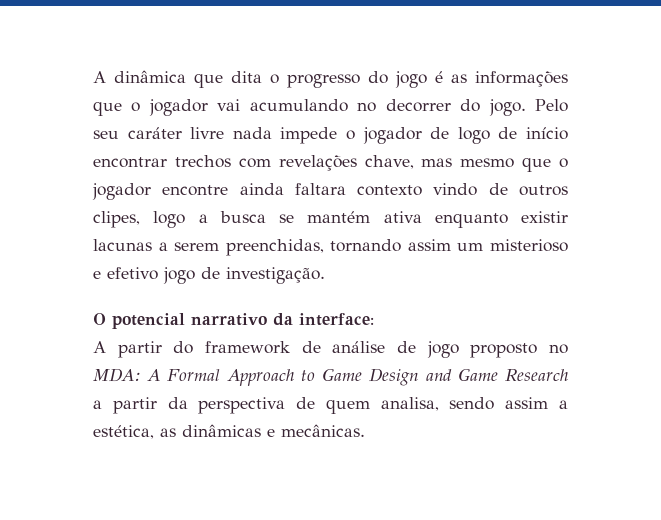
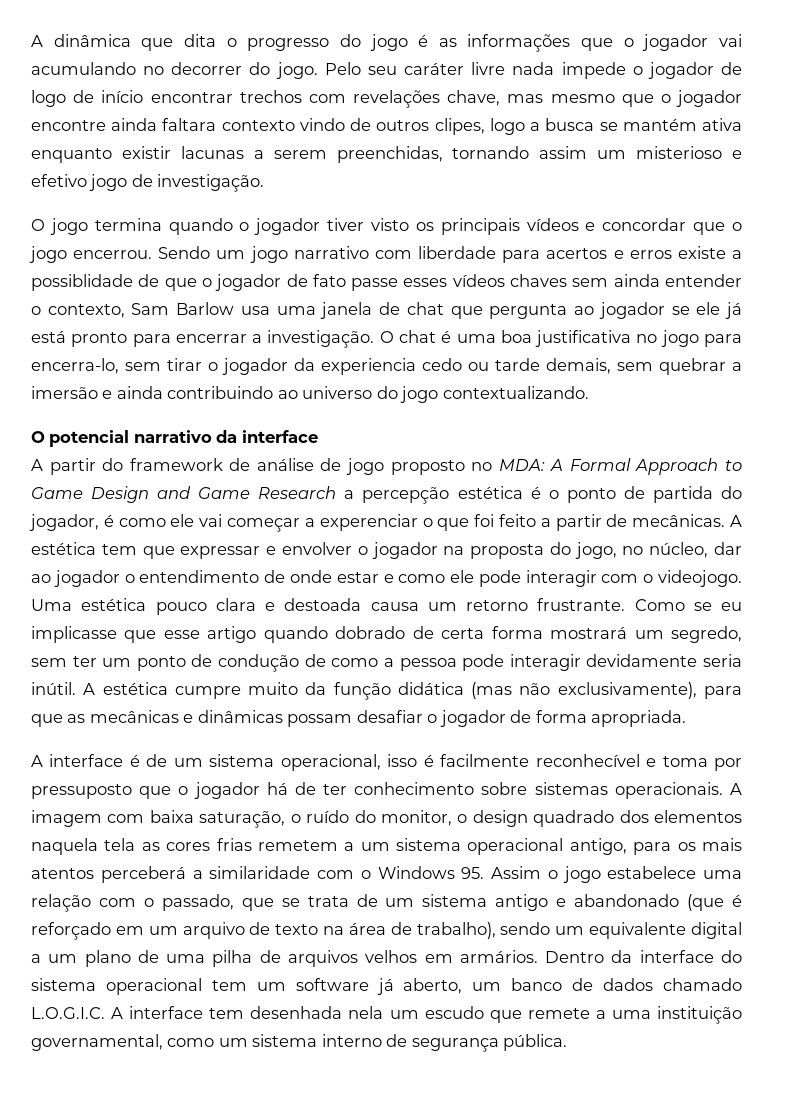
(325, 275) none -> [31,218,742,235] [29,246,743,263] [31,274,742,291] [31,302,743,319] [31,330,743,348] [31,358,742,375] [31,386,589,403] // O jogo termina quando o jogador tiver visto os principais vídeos e concordar que o jogo encerrou. Sendo um jogo narrativo com liberdade para acertos e erros existe a possiblidade de que o jogador de fato passe esses vídeos chaves sem ainda entender o contexto, Sam Barlow usa uma janela de chat que pergunta ao jogador se ele já está pronto para encerrar a investigação. O chat é uma boa justificativa no jogo para encerra-lo, sem tirar o jogador da experiencia cedo ou tarde demais, sem quebrar a imersão e ainda contribuindo ao universo do jogo contextualizando.
[299,313,374,326] interface: -> [241,430,318,443] interface
[112,397,568,414] [93,424,365,439] partir da perspectiva de quem analisa, sendo assim a estética, as dinâmicas e mecânicas. -> [362,486,743,504] [29,514,742,532] [31,542,743,559] [31,570,743,587] [31,598,742,615] [31,626,743,643] [31,654,743,672] [31,682,742,700] [31,710,687,727] [31,754,742,771] [31,782,742,799] [31,810,742,828] [31,838,742,855] [31,866,742,883] [31,894,743,912] [31,922,742,940] [31,950,743,967] [31,978,742,995] [31,1006,743,1024] [31,1034,568,1052] percepção estética é o ponto de partida do jogador, é como ele vai começar a experenciar o que foi feito a partir de mecânicas. A estética tem que expressar e envolver o jogador na proposta do jogo, no núcleo, dar ao jogador o entendimento de onde estar e como ele pode interagir com o videojogo. Uma estética pouco clara e destoada causa um retorno frustrante. Como se eu implicasse que esse artigo quando dobrado de certa forma mostrará um segredo, sem ter um ponto de condução de como a pessoa pode interagir devidamente seria inútil. A estética cumpre muito da função didática (mas não exclusivamente), para que as mecânicas e dinâmicas possam desafiar o jogador de forma apropriada. // A interface é de um sistema operacional, isso é facilmente reconhecível e toma por pressuposto que o jogador há de ter conhecimento sobre sistemas operacionais. A imagem com baixa saturação, o ruído do monitor, o design quadrado dos elementos naquela tela as cores frias remetem a um sistema operacional antigo, para os mais atentos perceberá a similaridade com o Windows 95. Assim o jogo estabelece uma relação com o passado, que se trata de um sistema antigo e abandonado (que é reforçado em um arquivo de texto na área de trabalho), sendo um equivalente digital a um plano de uma pilha de arquivos velhos em armários. Dentro da interface do sistema operacional tem um software já aberto, um banco de dados chamado L.O.G.I.C. A interface tem desenhada nela um escudo que remete a uma instituição governamental, como um sistema interno de segurança pública.

